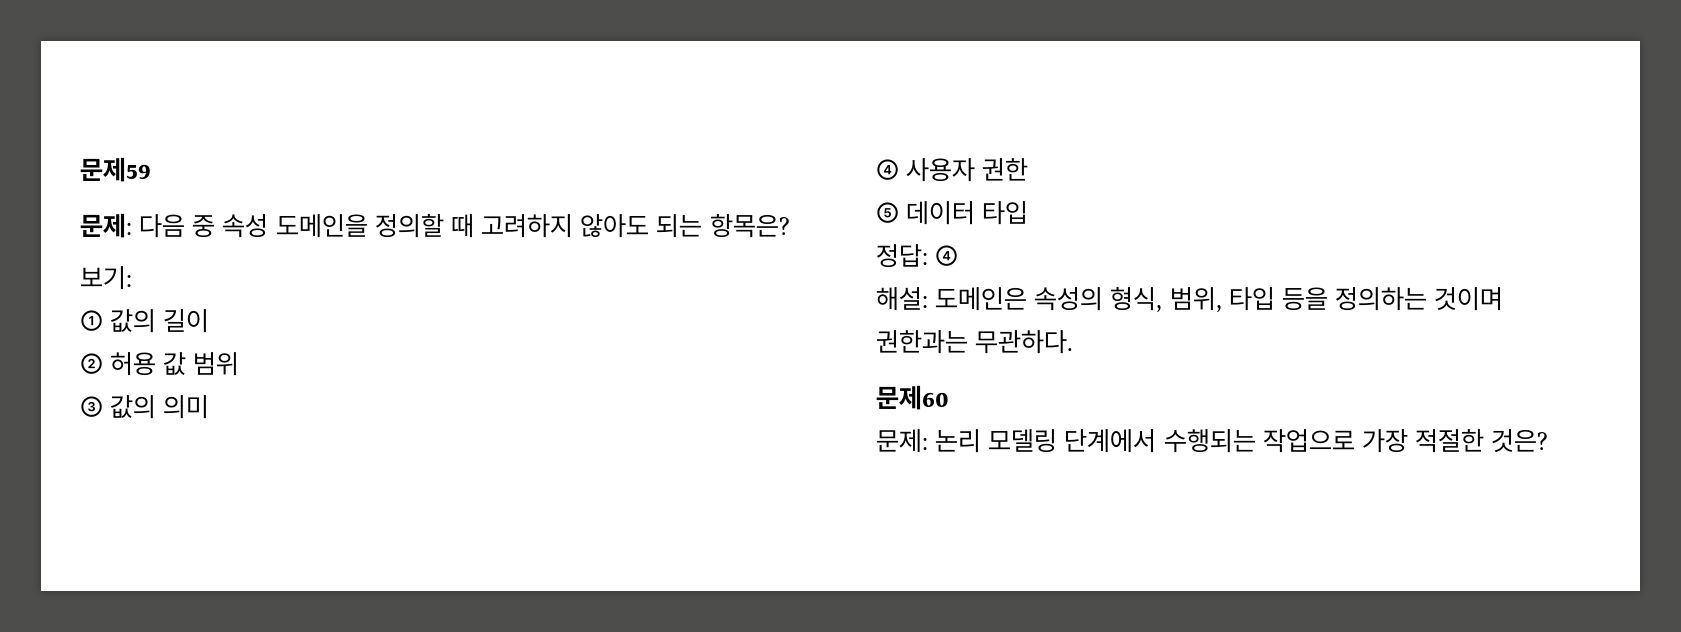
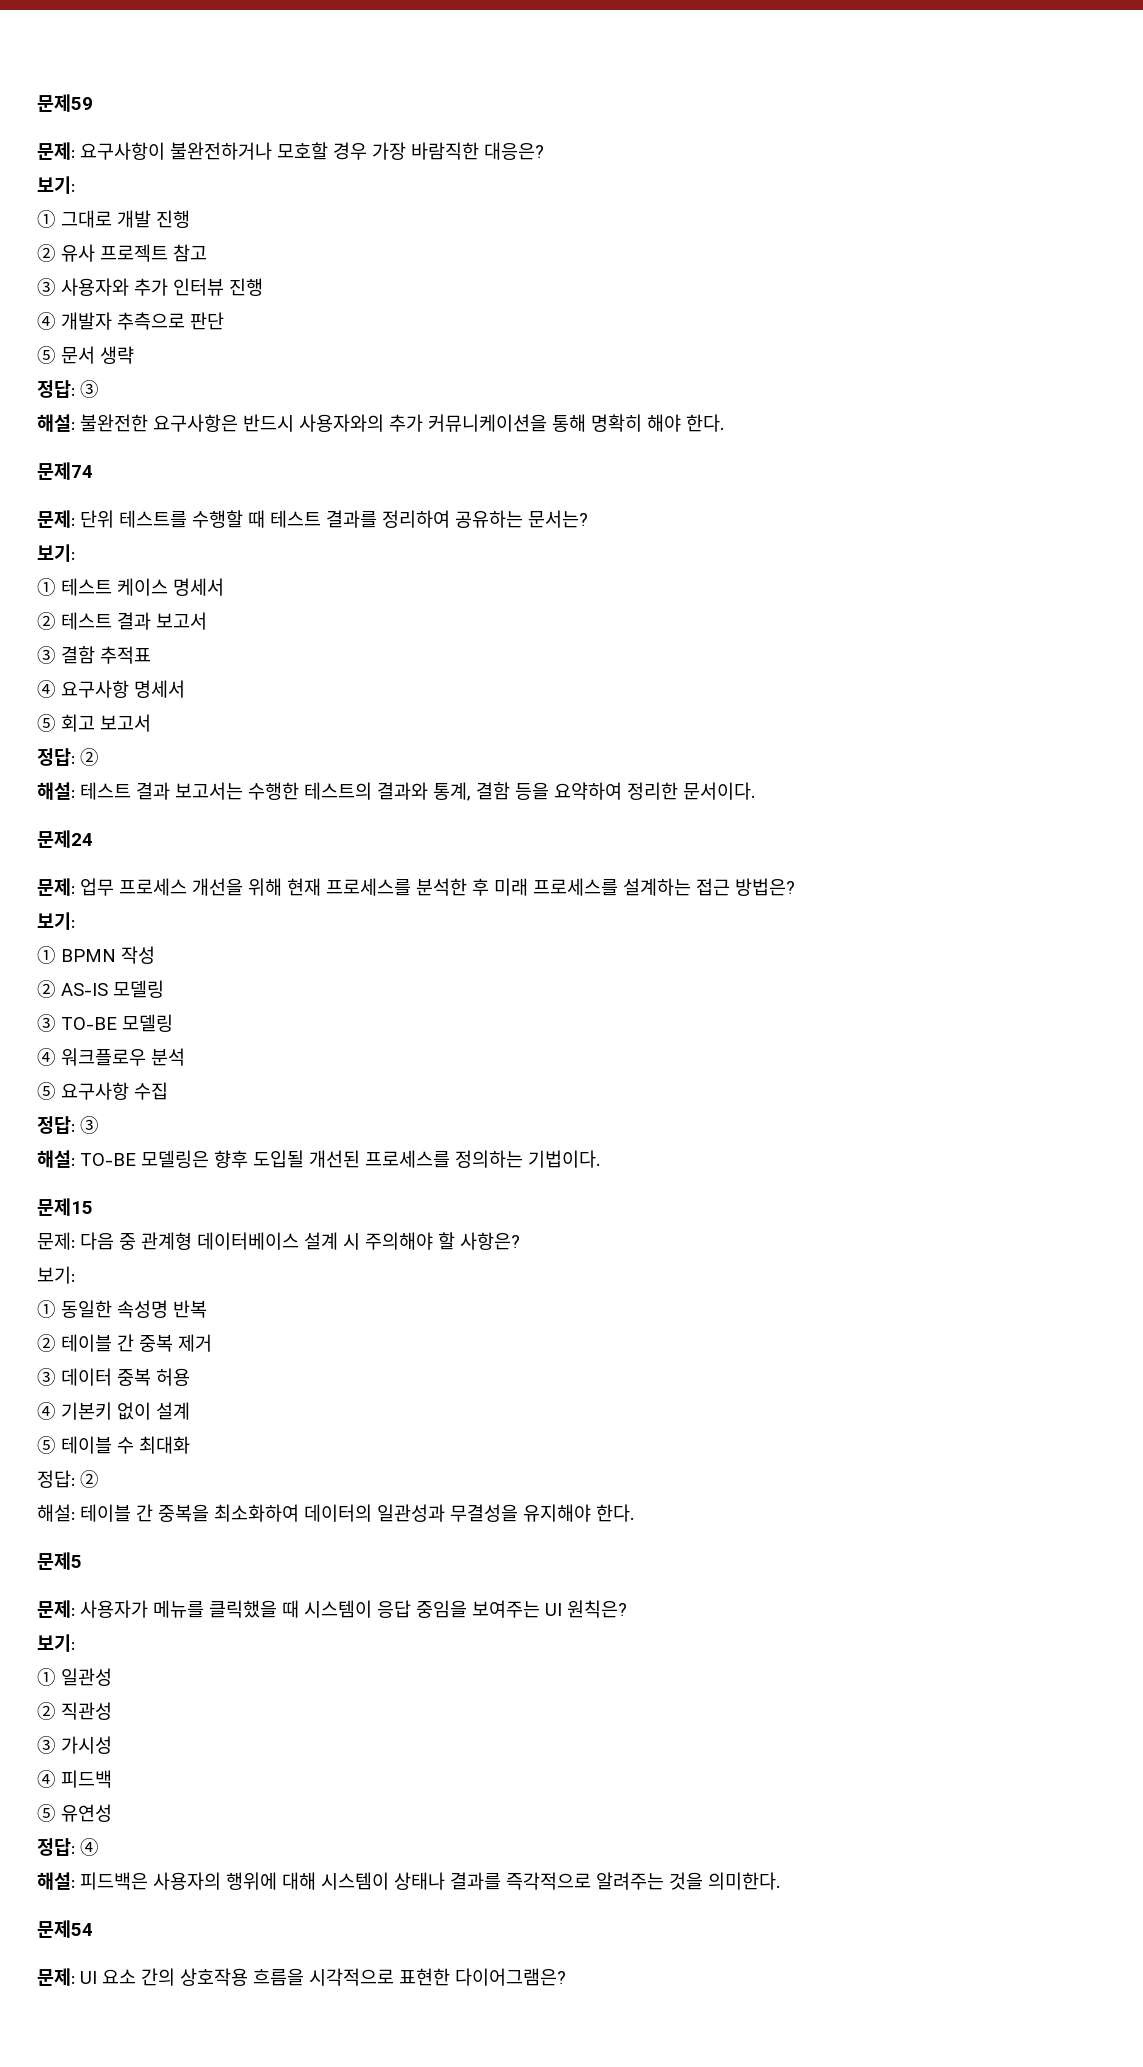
[139,213,790,238] [80,266,132,290] [80,309,210,333] [80,352,240,376] [80,395,210,419] [876,158,1029,182] [876,201,1029,225] [876,244,959,268] [876,286,1504,313] [876,330,1074,354] [876,385,949,410] [876,429,1549,453] 다음 중 속성 도메인을 정의할 때 고려하지 않아도 되는 항목은? // 보기: // ① 값의 길이 // ② 허용 값 범위 // ③ 값의 의미 // ④ 사용자 권한 // ⑤ 데이터 타입 // 정답: ④ // 해설: 도메인은 속성의 형식, 범위, 타입 등을 정의하는 것이며 권한과는 무관하다. // 문제60 // 문제: 논리 모델링 단계에서 수행되는 작업으로 가장 적절한 것은? -> [80,142,544,160] [37,176,75,194] [37,210,190,228] [37,244,207,262] [37,278,263,296] [37,312,224,330] [37,346,134,364] [37,380,99,398] [37,414,724,432] [37,462,93,480] [37,510,588,528] [37,544,75,562] [37,578,224,596] [37,612,207,630] [37,646,151,664] [37,680,185,698] [37,714,151,732] [37,748,99,766] [37,782,755,801] [37,830,93,848] [37,878,795,896] [37,912,75,930] [37,946,155,964] [37,980,164,998] [37,1014,173,1032] [37,1048,185,1066] [37,1082,168,1100] [37,1116,99,1134] [37,1150,600,1168] [37,1198,93,1216] [37,1232,520,1250] [37,1266,75,1284] [37,1300,207,1318] [37,1334,212,1352] [37,1368,190,1386] [37,1402,190,1420] [37,1436,190,1454] [37,1470,99,1488] [37,1504,634,1522] [37,1552,82,1570] [37,1600,627,1618] [37,1634,75,1652] [37,1668,112,1686] [37,1702,112,1720] [37,1736,112,1754] [37,1770,112,1788] [37,1804,112,1822] [37,1838,99,1856] [37,1872,780,1890] [37,1920,93,1938] [37,1968,566,1986] 요구사항이 불완전하거나 모호할 경우 가장 바람직한 대응은? // 보기: // ① 그대로 개발 진행 // ② 유사 프로젝트 참고 // ③ 사용자와 추가 인터뷰 진행 // ④ 개발자 추측으로 판단 // ⑤ 문서 생략 // 정답: ③ // 해설: 불완전한 요구사항은 반드시 사용자와의 추가 커뮤니케이션을 통해 명확히 해야 한다. // 문제74 // 문제: 단위 테스트를 수행할 때 테스트 결과를 정리하여 공유하는 문서는? // 보기: // ① 테스트 케이스 명세서 // ② 테스트 결과 보고서 // ③ 결함 추적표 // ④ 요구사항 명세서 // ⑤ 회고 보고서 // 정답: ② // 해설: 테스트 결과 보고서는 수행한 테스트의 결과와 통계, 결함 등을 요약하여 정리한 문서이다. // 문제24 // 문제: 업무 프로세스 개선을 위해 현재 프로세스를 분석한 후 미래 프로세스를 설계하는 접근 방법은? // 보기: // ① BPMN 작성 // ② AS-IS 모델링 // ③ TO-BE 모델링 // ④ 워크플로우 분석 // ⑤ 요구사항 수집 // 정답: ③ // 해설: TO-BE 모델링은 향후 도입될 개선된 프로세스를 정의하는 기법이다. // 문제15 // 문제: 다음 중 관계형 데이터베이스 설계 시 주의해야 할 사항은? // 보기: // ① 동일한 속성명 반복 // ② 테이블 간 중복 제거 // ③ 데이터 중복 허용 // ④ 기본키 없이 설계 // ⑤ 테이블 수 최대화 // 정답: ② // 해설: 테이블 간 중복을 최소화하여 데이터의 일관성과 무결성을 유지해야 한다. // 문제5 // 문제: 사용자가 메뉴를 클릭했을 때 시스템이 응답 중임을 보여주는 UI 원칙은? // 보기: // ① 일관성 // ② 직관성 // ③ 가시성 // ④ 피드백 // ⑤ 유연성 // 정답: ④ // 해설: 피드백은 사용자의 행위에 대해 시스템이 상태나 결과를 즉각적으로 알려주는 것을 의미한다. // 문제54 // 문제: UI 요소 간의 상호작용 흐름을 시각적으로 표현한 다이어그램은?

